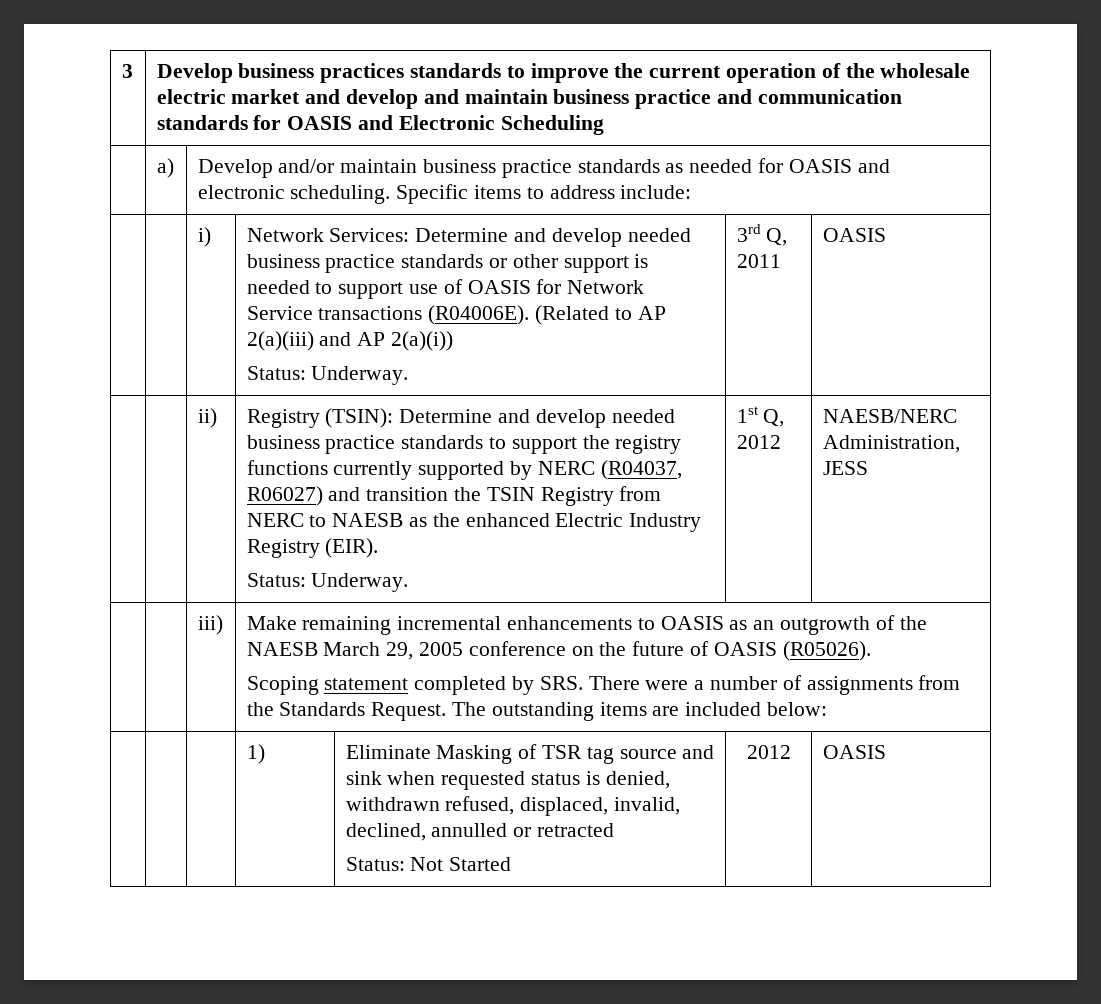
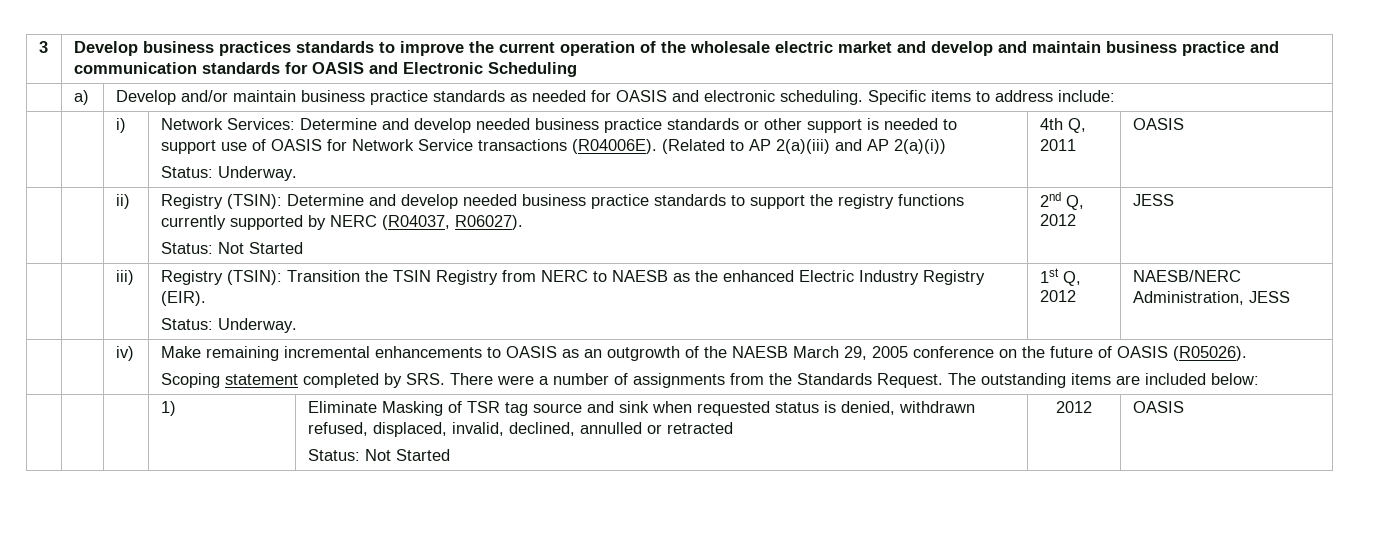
[736,224,761,242] 3rd -> [1039,118,1063,130] 4th
[246,486,449,506] R06027) and transition -> [454,215,523,230] [160,242,303,254] [1039,192,1084,210] [1039,214,1076,226] [1132,194,1174,206] [115,270,134,285] [160,270,360,285] R06027). // Status: Not Started | 2nd Q, 2012 | JESS // | | iii) | Registry (TSIN): Transition
[197,615,223,635] iii) -> [115,346,134,361] iv)

